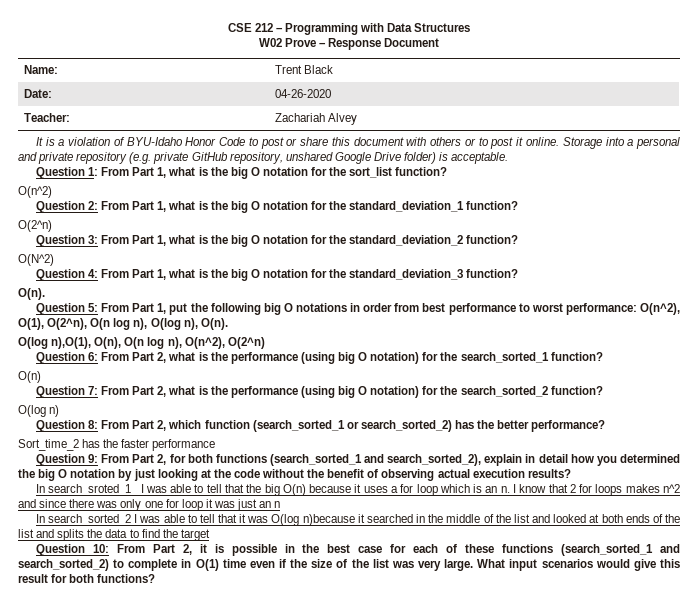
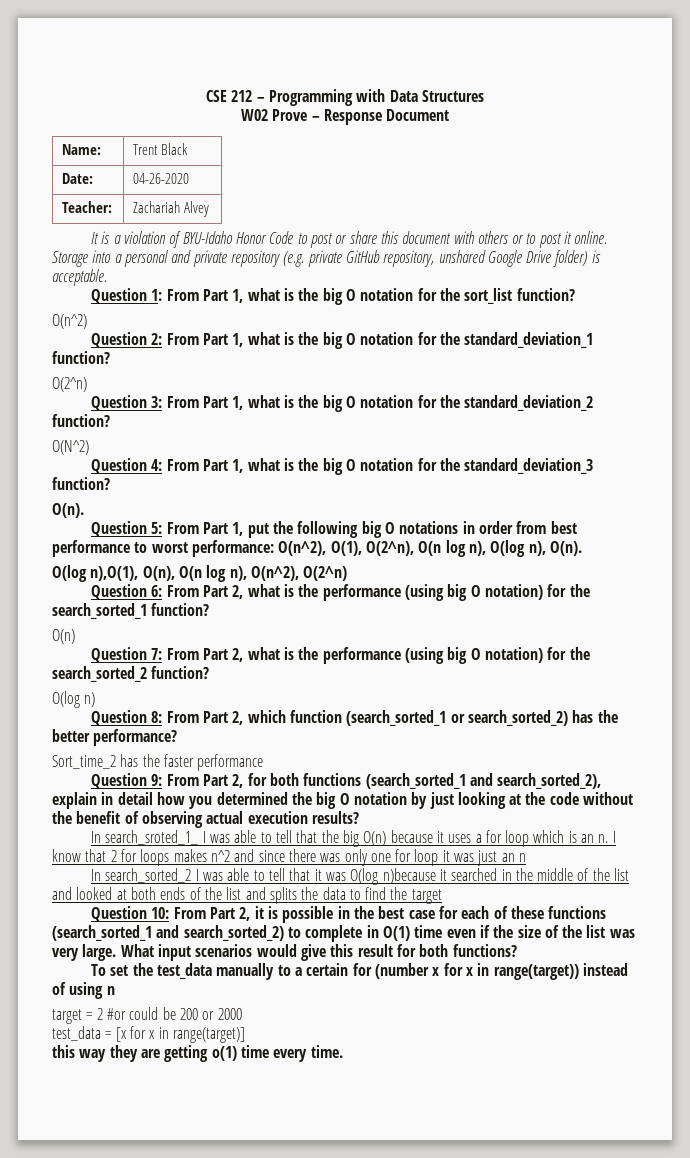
(156, 578) none -> [91,963,628,980] [52,982,115,999] [52,1007,242,1024] [52,1026,245,1043] [52,1045,343,1062] // To set the test_data manually to a certain for (number x for x in range(target)) instead of using n // target = 2 #or could be 200 or 2000 // test_data = [x for x in range(target)] // this way they are getting o(1) time every time.

